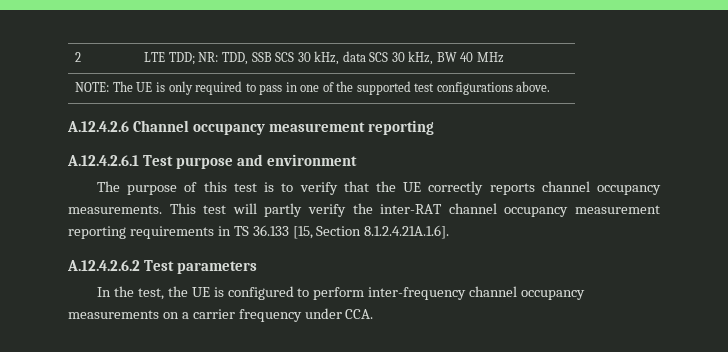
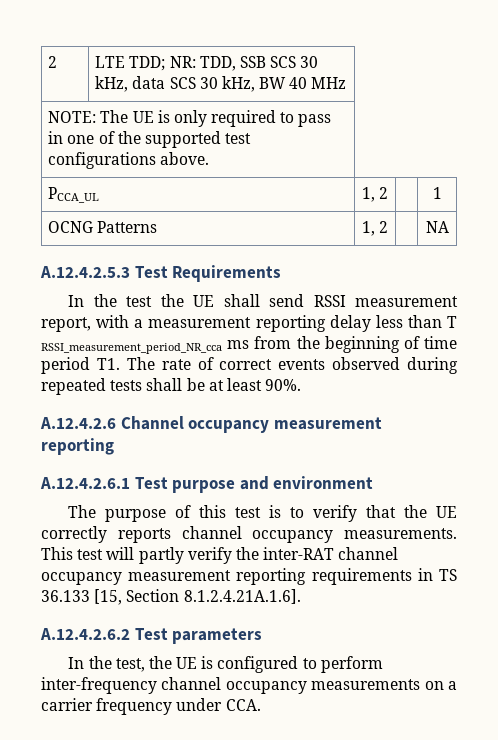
(551, 86) none -> [48,187,100,203] [361,187,389,202] [432,187,442,199] [48,221,158,233] [361,221,389,236] [425,221,449,233] [40,265,282,282] [68,294,458,307] [41,315,457,332] [41,336,458,354] [41,357,458,374] [41,378,302,395] // PCCA_UL | 1, 2 | | 1 // OCNG Patterns | 1, 2 | | NA // A.12.4.2.5.3 Test Requirements // In the test the UE shall send RSSI measurement report, with a measurement reporting delay less than T RSSI_measurement_period_NR_cca ms from the beginning of time period T1. The rate of correct events observed during repeated tests shall be at least 90%.

